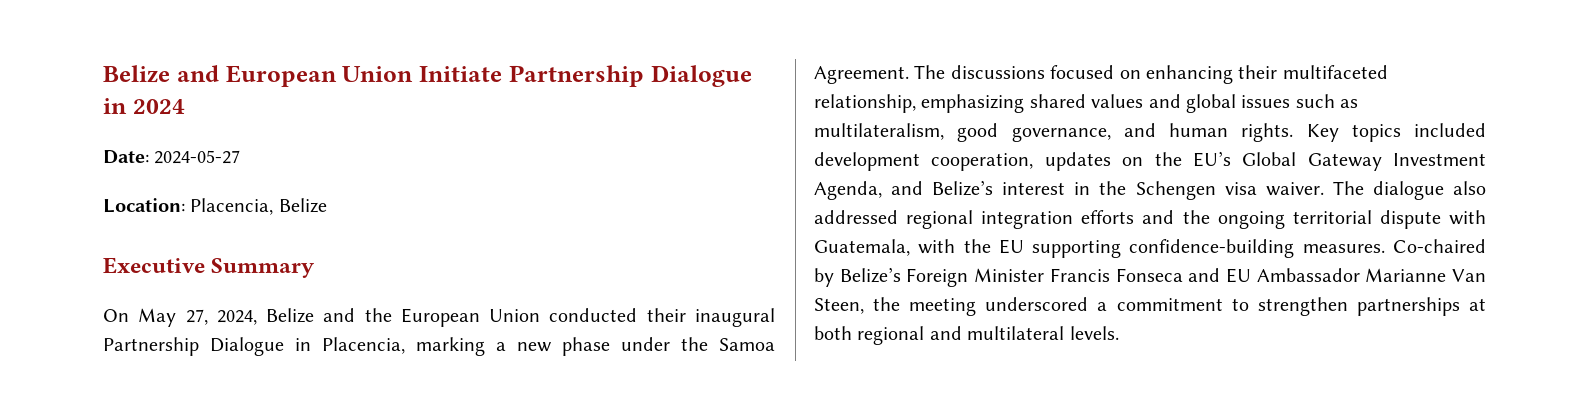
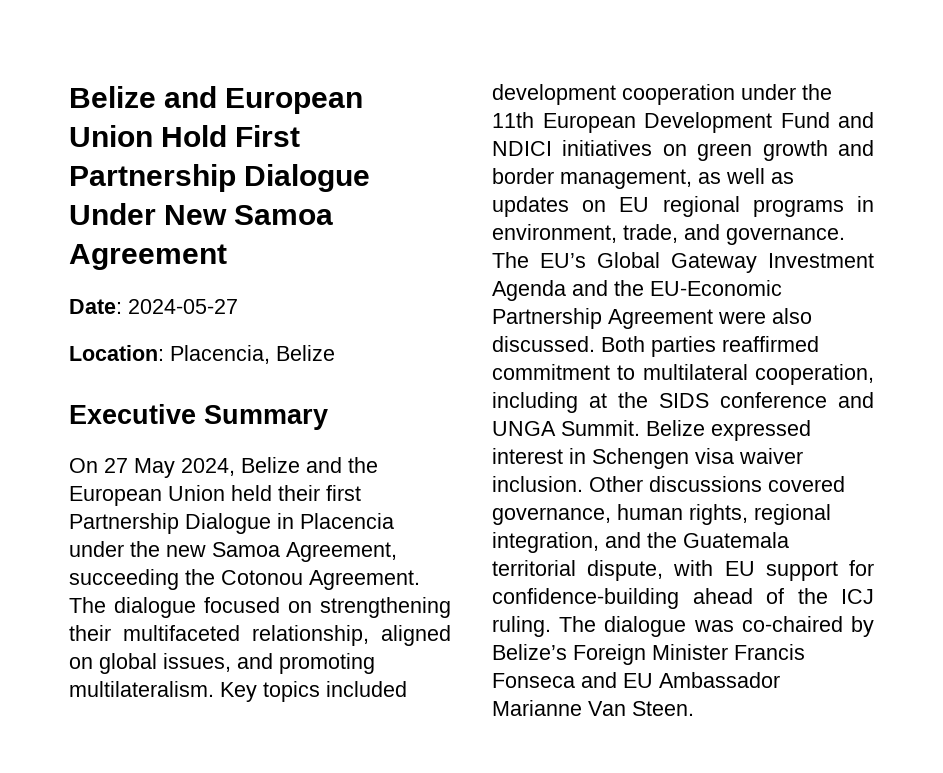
[419,65,752,87] [103,98,185,114] Initiate Partnership Dialogue in 2024 -> [161,125,301,147] [69,164,371,192] [69,203,334,225] [69,244,227,270] Hold First Partnership Dialogue Under New Samoa Agreement
[138,308,208,327] May 27, -> [104,458,175,478] 27 May
[549,308,775,327] [103,337,775,356] conducted their inaugural Partnership Dialogue in Placencia, marking a new phase under the Samoa -> [231,485,361,501] [69,513,394,534] [69,541,397,562] [69,569,303,590] held their first Partnership Dialogue in Placencia under the new Samoa Agreement, succeeding the Cotonou
[950,65,1045,79] discussions -> [114,597,196,618] dialogue
[1146,65,1233,84] enhancing -> [320,597,451,618] strengthening
[921,94,1359,113] [814,123,1486,142] [814,151,1486,171] [814,180,994,200] emphasizing shared values and global issues such as multilateralism, good governance, and human rights. Key topics included development cooperation, updates on the EU’s Global Gateway Investment Agenda, and Belize’s -> [381,625,451,646] [69,653,375,674] [69,681,407,702] [492,84,832,105] [492,112,874,133] [492,140,874,161] [492,168,794,189] [492,196,874,217] [492,224,845,245] [492,252,874,273] [492,280,782,301] [492,308,812,329] [492,336,819,357] [492,364,874,385] [492,392,874,413] [492,420,811,441] aligned on global issues, and promoting multilateralism. Key topics included development cooperation under the 11th European Development Fund and NDICI initiatives on green growth and border management, as well as updates on EU regional programs in environment, trade, and governance. The EU’s Global Gateway Investment Agenda and the EU-Economic Partnership Agreement were also discussed. Both parties reaffirmed commitment to multilateral cooperation, including at the SIDS conference and UNGA Summit. Belize expressed
[1099,181,1127,195] the -> (586, 456) none
[1265,181,1487,200] [814,210,1486,229] [814,239,1486,258] waiver. The dialogue also addressed regional integration efforts and the ongoing territorial dispute with Guatemala, with the EU supporting confidence-building measures. Co-chaired -> [739,448,803,464] [492,476,845,492] [492,504,831,525] [492,532,789,553] [492,560,874,581] [492,588,874,609] [492,616,843,637] waiver inclusion. Other discussions covered governance, human rights, regional integration, and the Guatemala territorial dispute, with EU support for confidence-building ahead of the ICJ ruling. The dialogue was co-chaired
[814,297,1486,316] [814,326,1119,345] Steen, the meeting underscored a commitment to strengthen partnerships at both regional and multilateral levels. -> [632,701,694,716] Steen.

